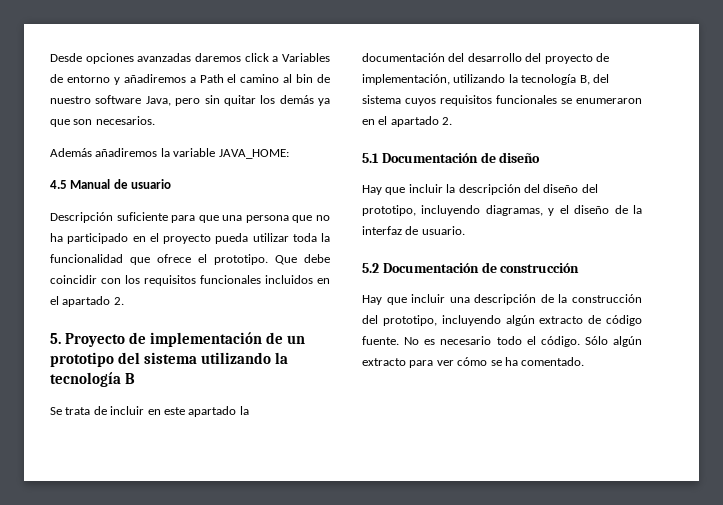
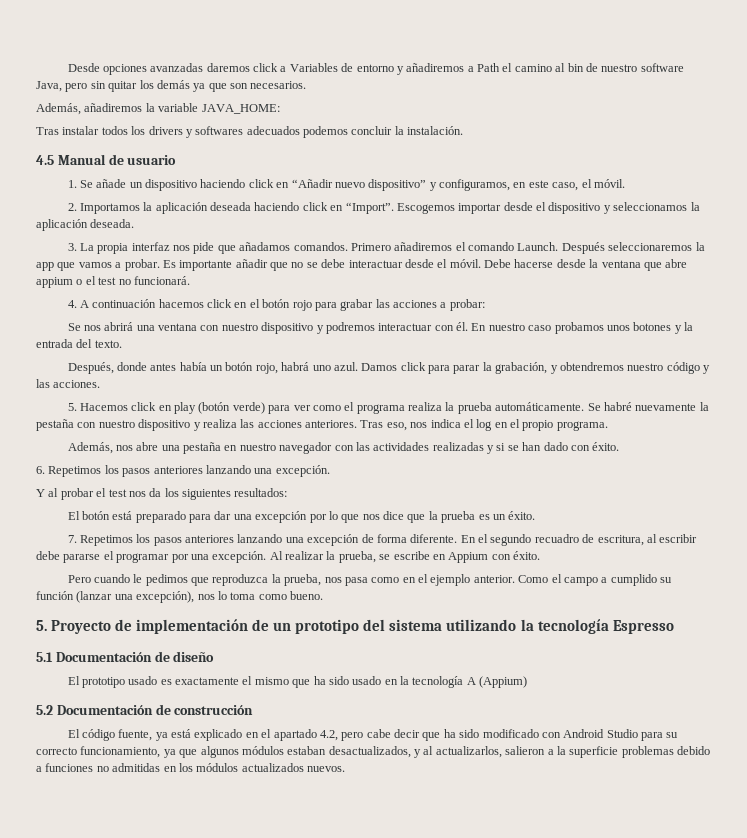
[50,148,92,157] Además -> [36,103,81,115] Además,
[50,179,172,189] [50,212,330,223] [50,233,330,244] [50,254,330,265] [50,275,330,286] [50,296,124,307] 4.5 Manual de usuario // Descripción suficiente para que una persona que no ha participado en el proyecto pueda utilizar toda la funcionalidad que ofrece el prototipo. Que debe coincidir con los requisitos funcionales incluidos en el apartado 2. -> [36,126,464,138] [36,154,177,165] [67,179,625,191] [67,202,700,214] [36,219,135,231] [67,242,705,254] [36,259,688,271] [36,276,190,288] [67,299,485,311] [67,322,694,334] [36,339,122,348] [67,362,711,374] [36,379,101,388] [67,402,709,414] [36,419,608,431] [67,442,620,454] [36,465,330,477] [36,488,288,500] [67,511,536,523] [67,534,698,546] [36,551,540,563] [67,574,673,586] [36,591,323,603] Tras instalar todos los drivers y softwares adecuados podemos concluir la instalación. // 4.5 Manual de usuario // 1. Se añade un dispositivo haciendo click en “Añadir nuevo dispositivo” y configuramos, en este caso, el móvil. // 2. Importamos la aplicación deseada haciendo click en “Import”. Escogemos importar desde el dispositivo y seleccionamos la aplicación deseada. // 3. La propia interfaz nos pide que añadamos comandos. Primero añadiremos el comando Launch. Después seleccionaremos la app que vamos a probar. Es importante añadir que no se debe interactuar desde el móvil. Debe hacerse desde la ventana que abre appium o el test no funcionará. // 4. A continuación hacemos click en el botón rojo para grabar las acciones a probar: // Se nos abrirá una ventana con nuestro dispositivo y podremos interactuar con él. En nuestro caso probamos unos botones y la entrada del texto. // Después, donde antes había un botón rojo, habrá uno azul. Damos click para parar la grabación, y obtendremos nuestro código y las acciones. // 5. Hacemos click en play (botón verde) para ver como el programa realiza la prueba automáticamente. Se habré nuevamente la pestaña con nuestro dispositivo y realiza las acciones anteriores. Tras eso, nos indica el log en el propio programa. // Además, nos abre una pestaña en nuestro navegador con las actividades realizadas y si se han dado con éxito. // 6. Repetimos los pasos anteriores lanzando una excepción. // Y al probar el test nos da los siguientes resultados: // El botón está preparado para dar una excepción por lo que nos dice que la prueba es un éxito. // 7. Repetimos los pasos anteriores lanzando una excepción de forma diferente. En el segundo recuadro de escritura, al escribir debe pararse el programar por una excepción. Al realizar la prueba, se escribe en Appium con éxito. // Pero cuando le pedimos que reproduzca la prueba, nos pasa como en el ejemplo anterior. Como el campo a cumplido su función (lanzar una excepción), nos lo toma como bueno.
[125,373,136,384] [50,406,249,417] [362,53,609,64] [362,74,609,85] [362,95,642,106] [362,116,453,127] [362,152,541,163] [362,184,598,195] [362,205,642,216] [362,226,465,235] [362,262,580,273] [362,294,642,305] [362,315,642,326] [362,336,642,347] [362,357,585,368] B // Se trata de incluir en este apartado la documentación del desarrollo del proyecto de implementación, utilizando la tecnología B, del sistema cuyos requisitos funcionales se enumeraron en el apartado 2. // 5.1 Documentación de diseño // Hay que incluir la descripción del diseño del prototipo, incluyendo diagramas, y el diseño de la interfaz de usuario. // 5.2 Documentación de construcción // Hay que incluir una descripción de la construcción del prototipo, incluyendo algún extracto de código fuente. No es necesario todo el código. Sólo algún extracto para ver cómo se ha comentado. -> [612,620,674,634] [36,651,215,662] [67,676,528,688] [36,704,254,715] [67,729,679,741] [36,746,710,758] [36,763,345,772] Espresso // 5.1 Documentación de diseño // El prototipo usado es exactamente el mismo que ha sido usado en la tecnología A (Appium) // 5.2 Documentación de construcción // El código fuente, ya está explicado en el apartado 4.2, pero cabe decir que ha sido modificado con Android Studio para su correcto funcionamiento, ya que algunos módulos estaban desactualizados, y al actualizarlos, salieron a la superficie problemas debido a funciones no admitidas en los módulos actualizados nuevos.

